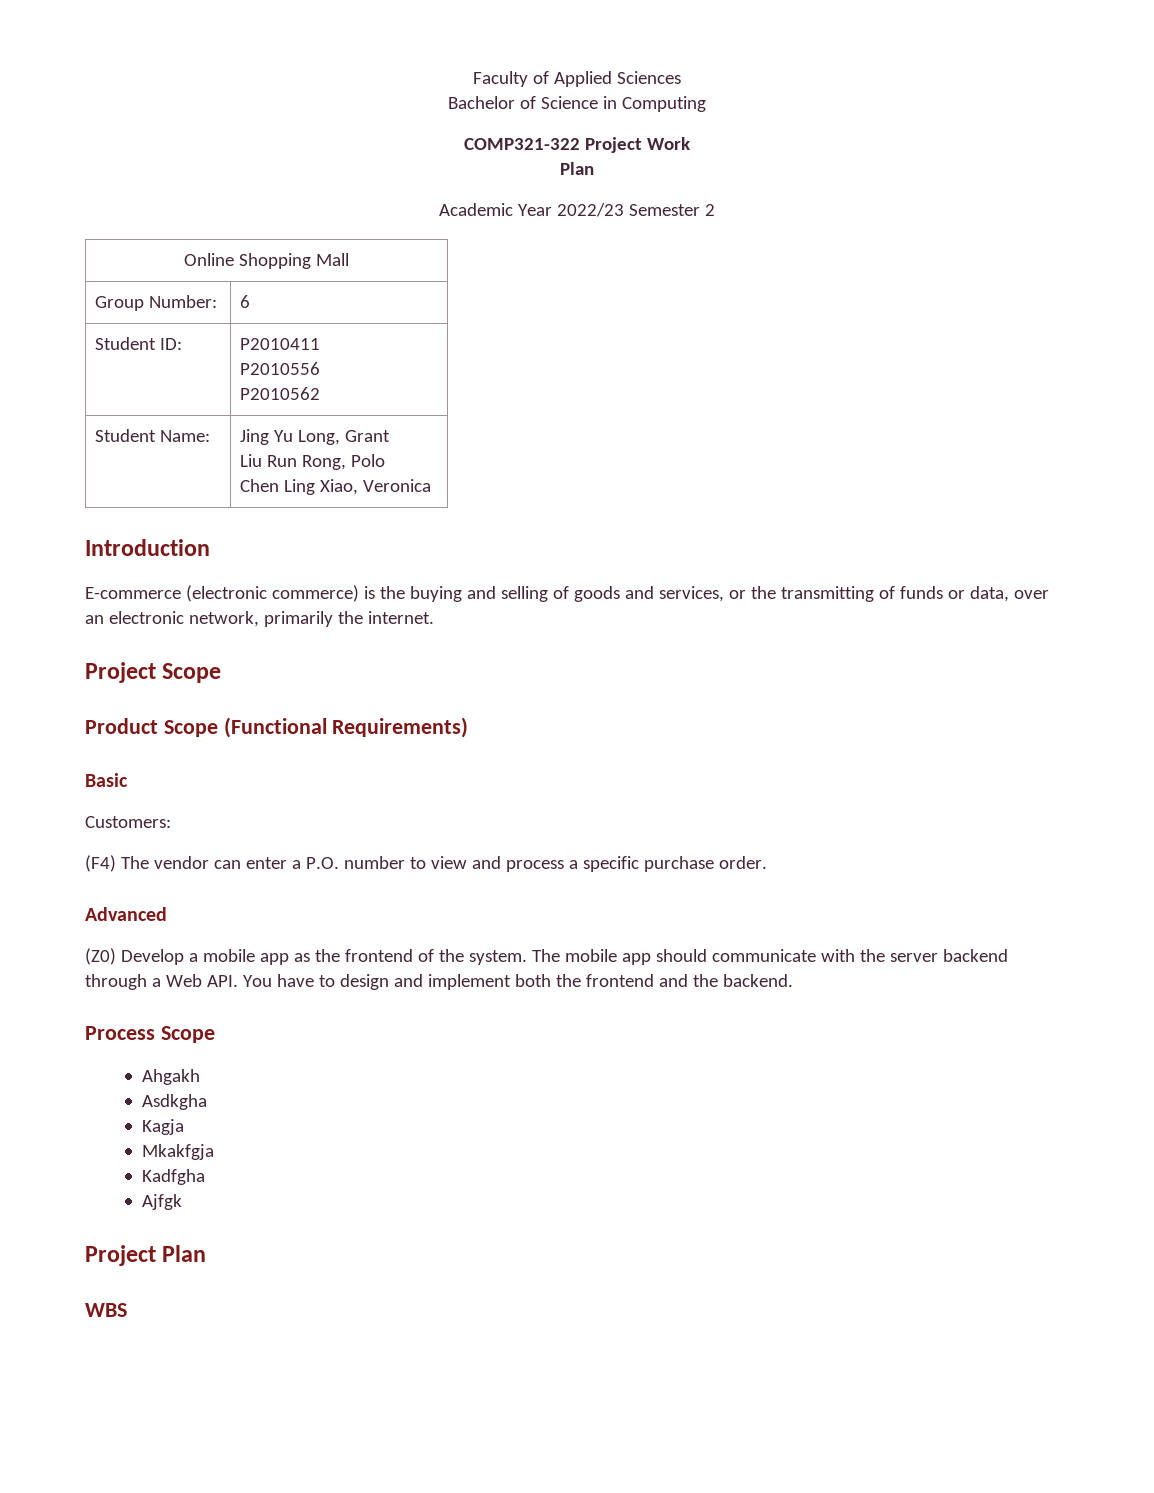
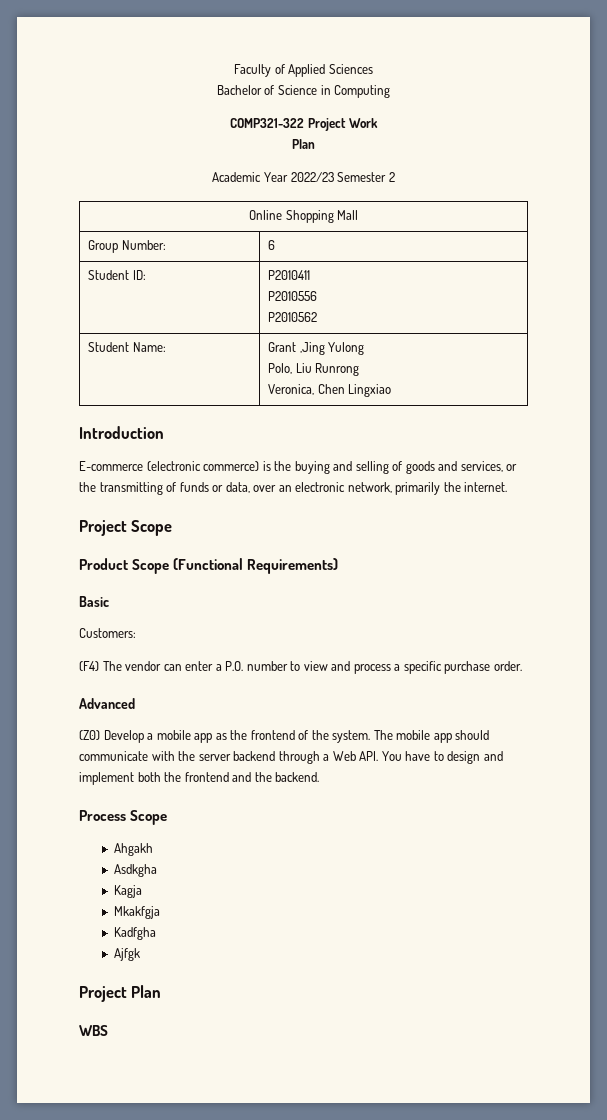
[240,429,391,445] [240,454,386,470] [240,479,432,495] Jing Yu Long, Grant // Liu Run Rong, Polo // Chen Ling Xiao, Veronica -> [268,342,365,355] [268,363,360,376] [268,384,392,397] Grant ,Jing Yulong // Polo, Liu Runrong // Veronica, Chen Lingxiao

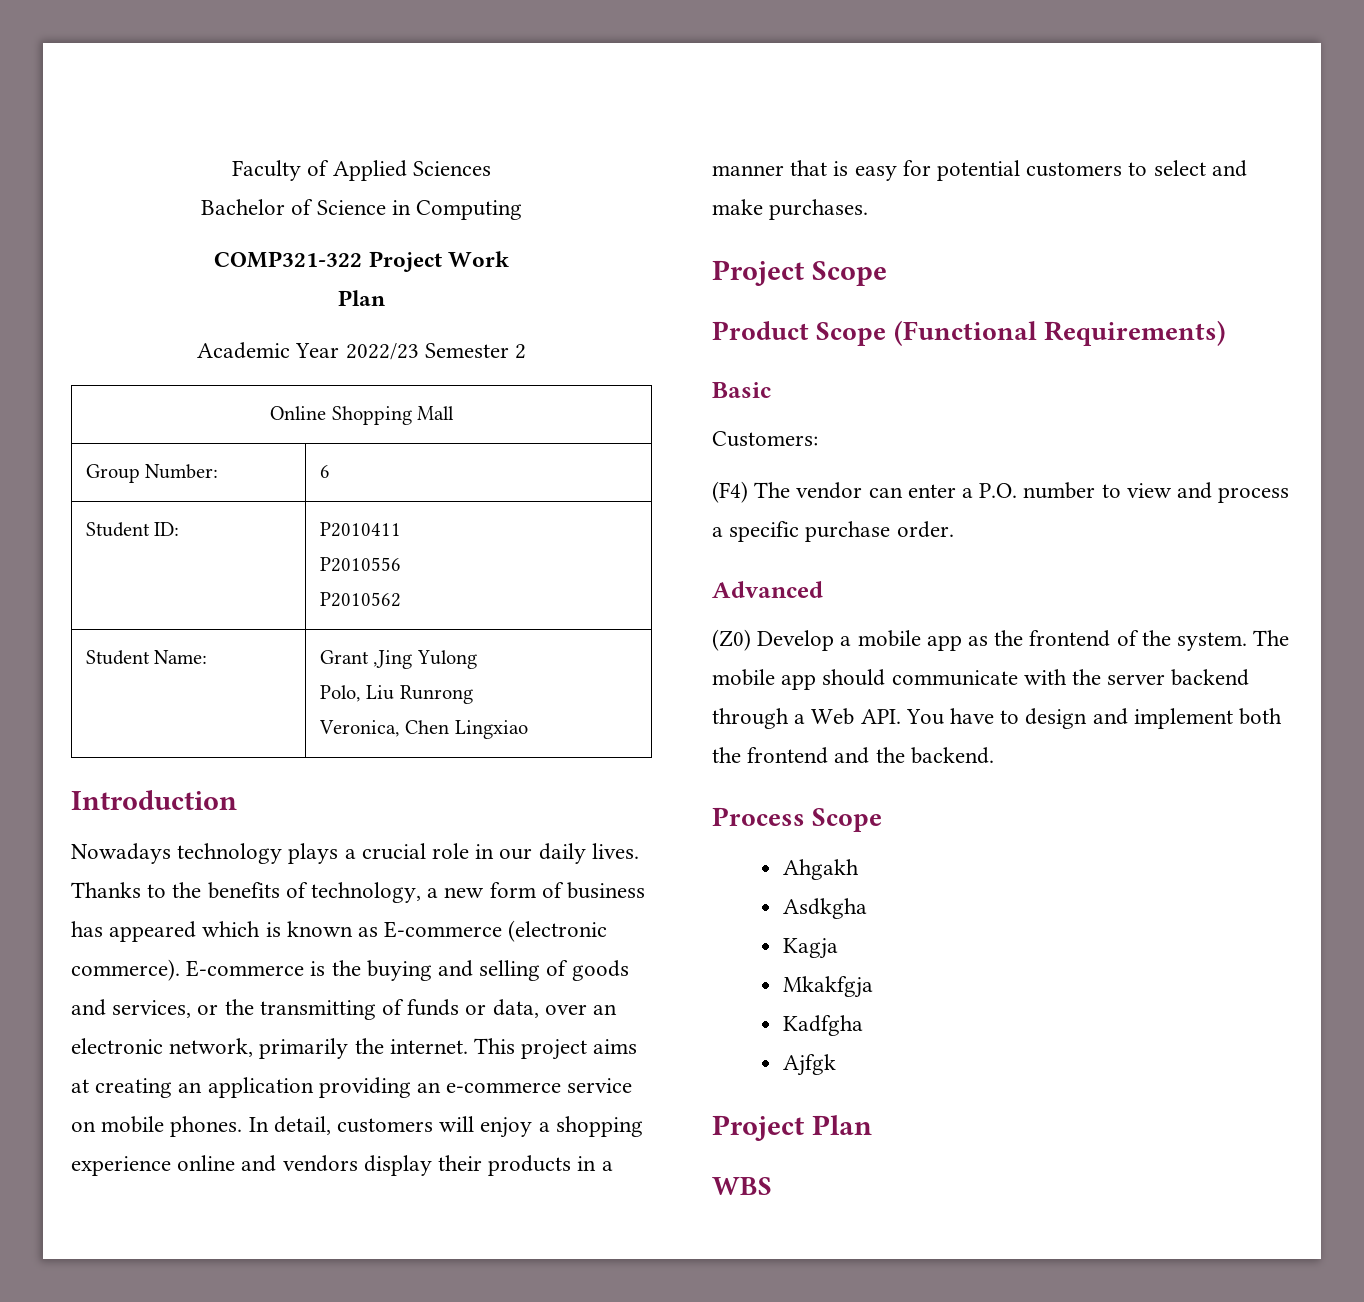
[79,461,260,471] E-commerce (electronic commerce) -> [71,843,639,864] [71,882,646,903] [71,920,608,942] [71,959,305,981] Nowadays technology plays a crucial role in our daily lives. Thanks to the benefits of technology, a new form of business has appeared which is known as E-commerce (electronic commerce). E-commerce
(508, 487) none -> [474,1038,638,1060] [71,1077,633,1098] [71,1116,643,1138] [71,1155,613,1176] [712,160,1247,181] [712,199,869,220] This project aims at creating an application providing an e-commerce service on mobile phones. In detail, customers will enjoy a shopping experience online and vendors display their products in a manner that is easy for potential customers to select and make purchases.

